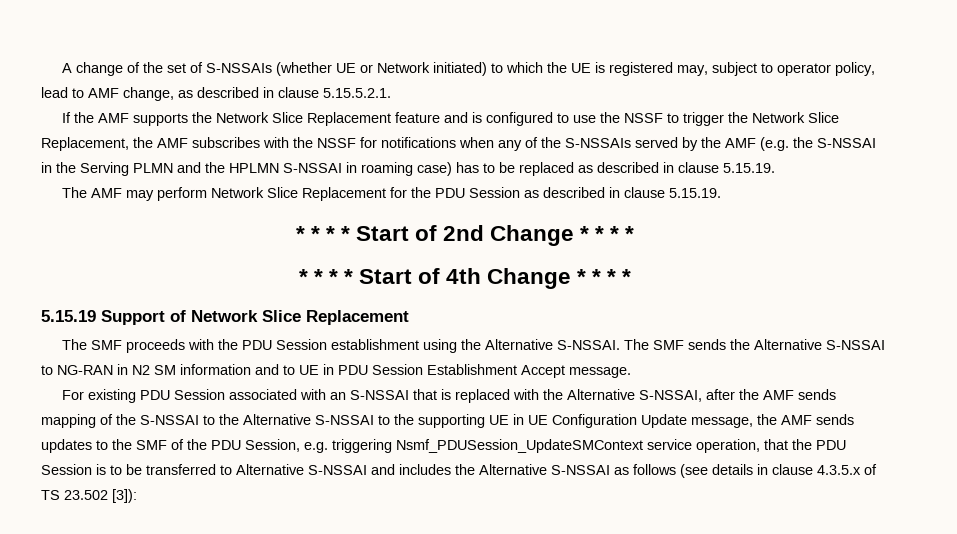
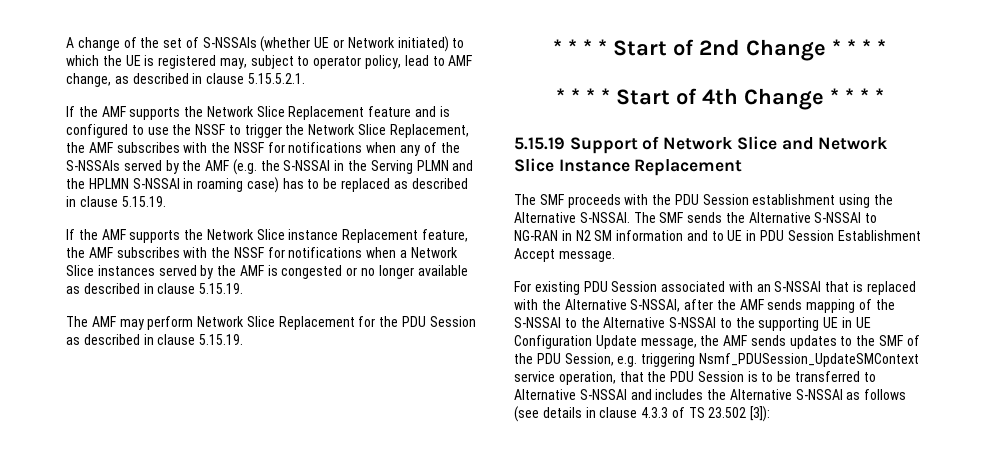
(775, 168) none -> [66,229,469,243] [66,247,458,258] [66,265,468,279] [66,283,244,294] // If the AMF supports the Network Slice instance Replacement feature, the AMF subscribes with the NSSF for notifications when a Network Slice instances served by the AMF is congested or no longer available as described in clause 5.15.19.
(301, 316) none -> [781,137,889,150] [514,158,630,172] and Network Slice Instance
[817,465,861,475] 4.3.5.x -> [641,407,669,418] 4.3.3

